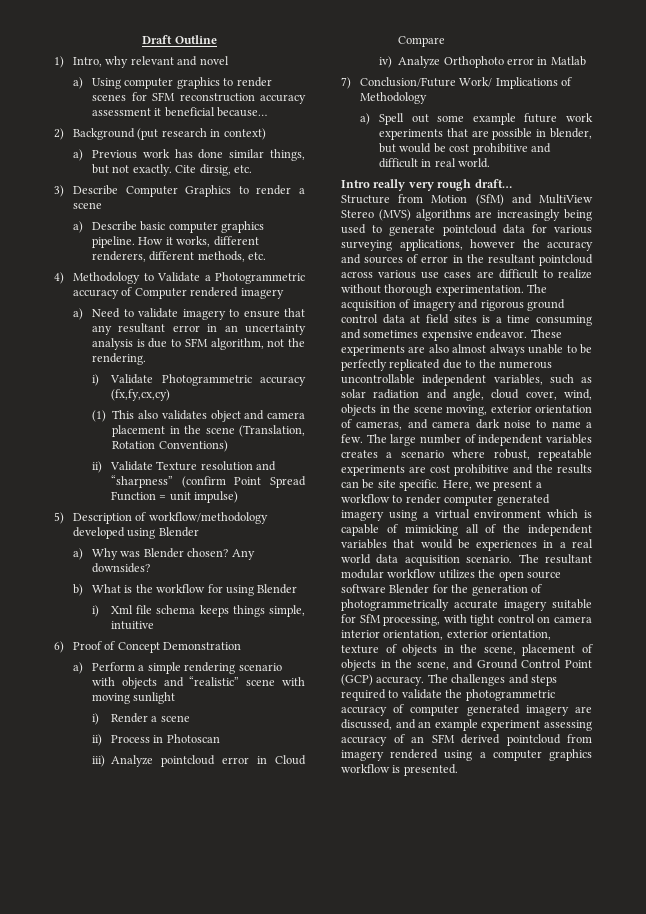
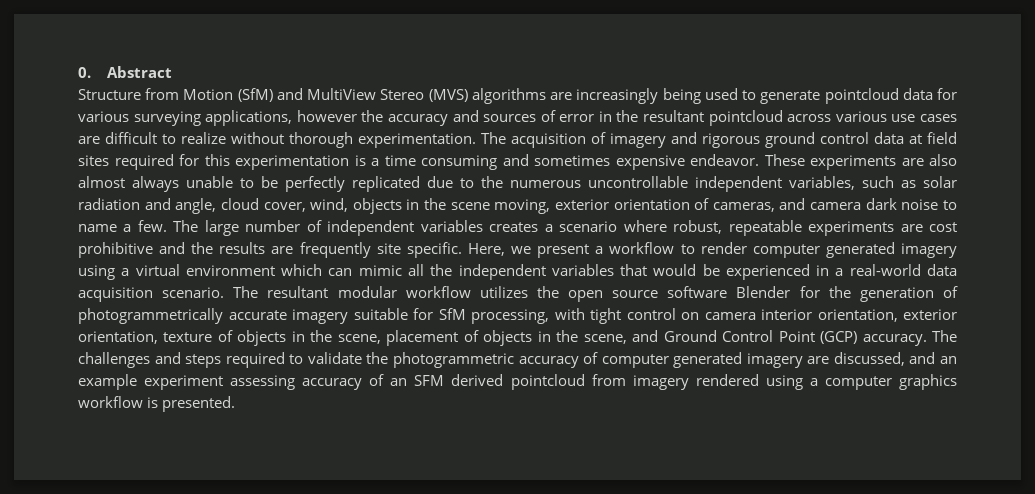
[142,35,217,44] [54,56,229,68] [73,77,272,89] [92,92,306,104] [92,107,268,117] [54,128,266,140] [73,149,305,161] [92,164,252,176] [54,185,305,197] [73,202,103,209] [73,221,265,233] [92,236,259,248] [92,251,267,262] [54,272,305,284] [73,287,284,299] [73,308,305,320] [92,323,306,335] [92,338,305,350] [92,353,147,365] [92,374,306,386] [111,389,171,401] [92,410,305,422] [112,425,305,437] [112,440,228,452] [92,461,277,473] [111,475,306,488] [111,491,239,503] [54,512,268,524] [73,527,199,539] [73,548,255,560] [92,563,151,573] [73,584,298,596] [92,605,305,617] [111,621,155,630] [54,641,242,653] [73,662,282,674] [92,676,305,689] [92,692,176,704] [92,713,190,725] [92,734,220,746] [92,755,306,767] [398,36,446,47] [379,56,586,68] [341,77,573,89] [360,92,428,104] [360,113,593,125] [379,128,592,140] [379,143,551,155] [379,158,491,168] [341,179,512,191] Draft Outline // 1) Intro, why relevant and novel // a) Using computer graphics to render scenes for SFM reconstruction accuracy assessment it beneficial because… // 2) Background (put research in context) // a) Previous work has done similar things, but not exactly. Cite dirsig, etc. // 3) Describe Computer Graphics to render a scene // a) Describe basic computer graphics pipeline. How it works, different renderers, different methods, etc. // 4) Methodology to Validate a Photogrammetric accuracy of Computer rendered imagery // a) Need to validate imagery to ensure that any resultant error in an uncertainty analysis is due to SFM algorithm, not the rendering. // i) Validate Photogrammetric accuracy (fx,fy,cx,cy) // (1) This also validates object and camera placement in the scene (Translation, Rotation Conventions) // ii) Validate Texture resolution and “sharpness” (confirm Point Spread Function = unit impulse) // 5) Description of workflow/methodology developed using Blender // a) Why was Blender chosen? Any downsides? // b) What is the workflow for using Blender // i) Xml file schema keeps things simple, intuitive // 6) Proof of Concept Demonstration // a) Perform a simple rendering scenario with objects and “realistic” scene with moving sunlight // i) Render a scene // ii) Process in Photoscan // iii) Analyze pointcloud error in Cloud Compare // iv) Analyze Orthophoto error in Matlab // 7) Conclusion/Future Work/ Implications of Methodology // a) Spell out some example future work experiments that are possible in blender, but would be cost prohibitive and difficult in real world. // Intro really very rough draft… -> [78,66,173,78] 0. Abstract
(477, 319) none -> [114,154,349,170] required for this experimentation
[341,479,375,489] can be -> [271,242,371,258] are frequently
[584,510,592,518] [341,524,497,536] is capable of mimicking all of -> [328,264,424,276] can mimic all
[476,540,538,551] experiences -> [725,264,810,280] experienced
[572,539,593,548] [341,554,371,564] real world -> [849,264,921,276] real-world

